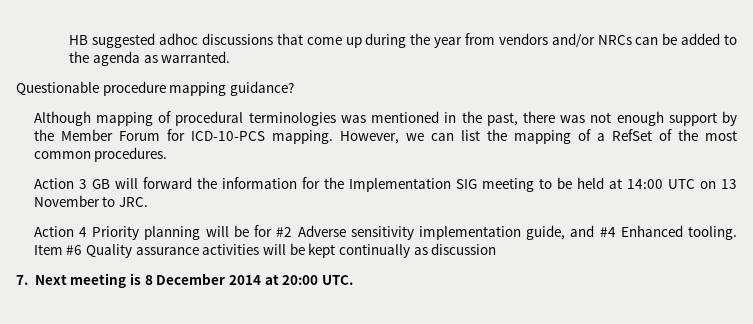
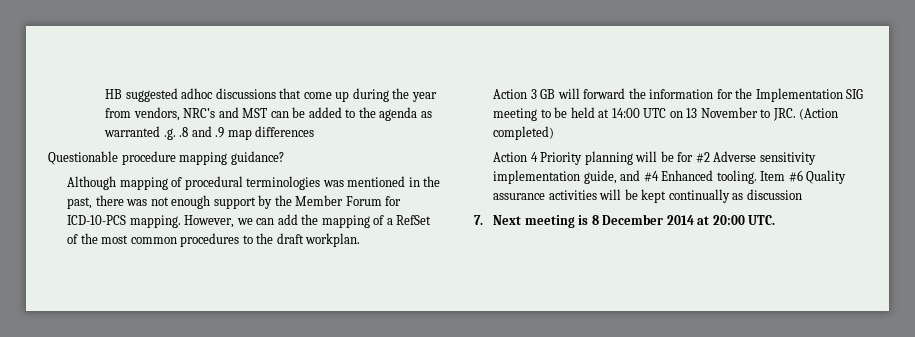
[498,33,632,48] vendors and/or NRCs -> [133,107,268,121] vendors, NRC’s and MST
[161,51,231,63] warranted. -> [104,126,315,140] warranted .g. .8 and .9 map differences
[460,130,480,141] list -> [277,214,298,225] add
[94,147,168,162] procedures. -> [180,233,361,247] procedures to the draft workplan.
(149, 202) none -> [799,108,839,120] [493,126,555,140] (Action completed)

